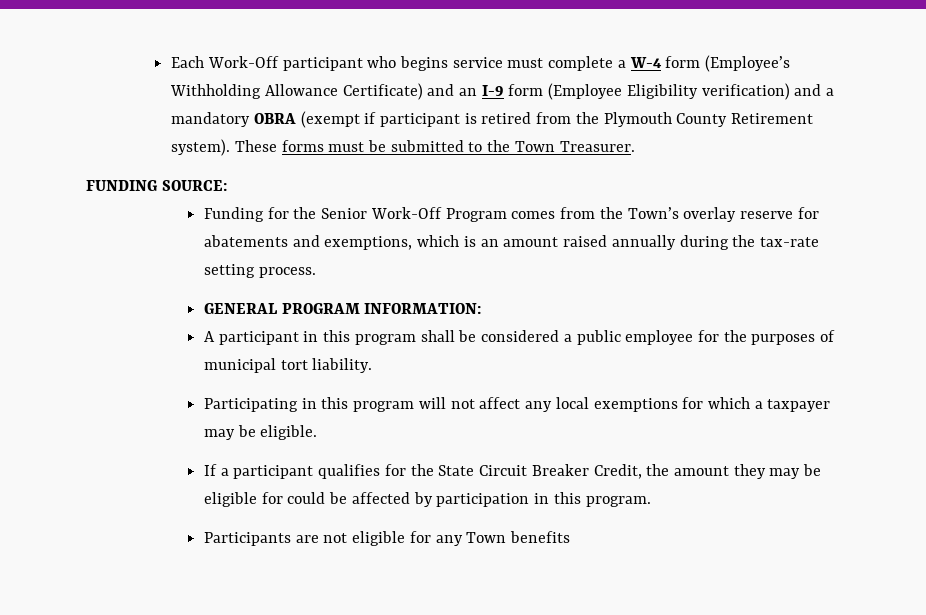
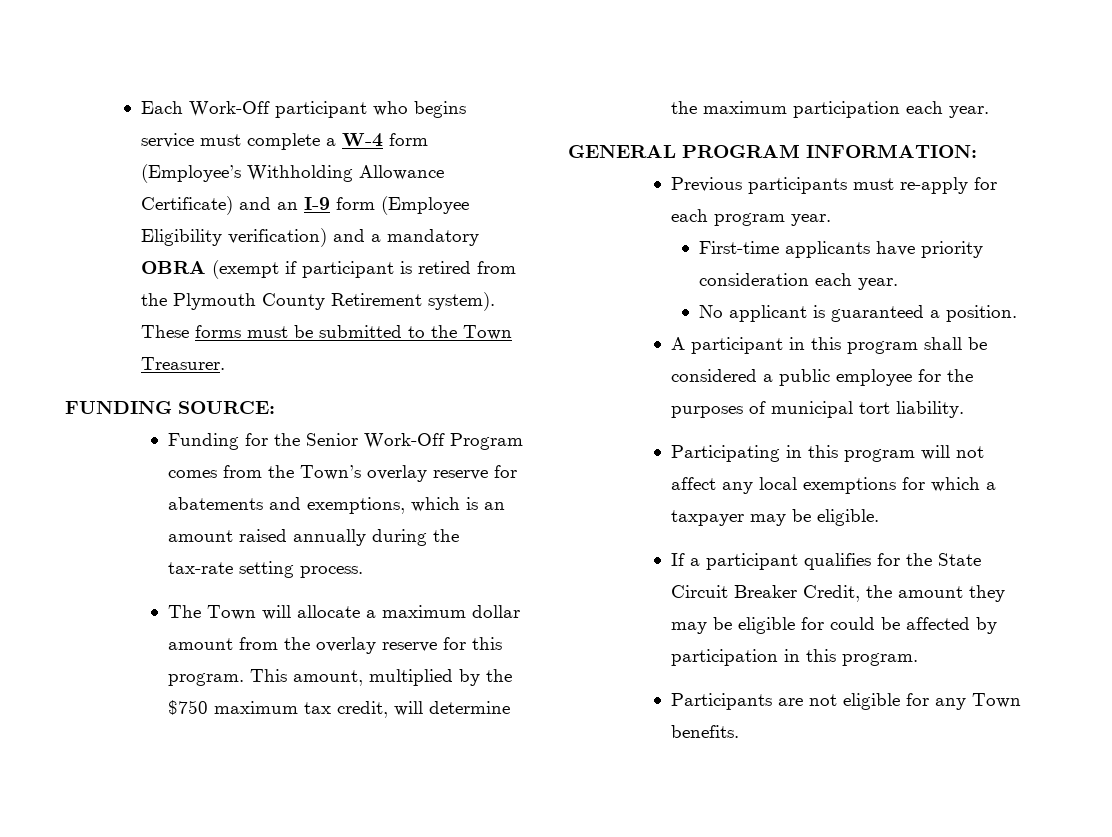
[204,303,482,314] GENERAL PROGRAM INFORMATION: -> [168,605,521,620] [168,637,503,654] [168,669,513,686] [168,700,511,718] [671,101,990,118] [568,144,977,158] [671,177,998,194] [671,209,832,226] [698,241,983,258] [698,273,898,290] [698,305,1017,322] The Town will allocate a maximum dollar amount from the overlay reserve for this program. This amount, multiplied by the $750 maximum tax credit, will determine the maximum participation each year. // GENERAL PROGRAM INFORMATION: // Previous participants must re-apply for each program year. // First-time applicants have priority consideration each year. // No applicant is guaranteed a position.
[510,531,571,543] benefits -> [671,725,740,738] benefits.

